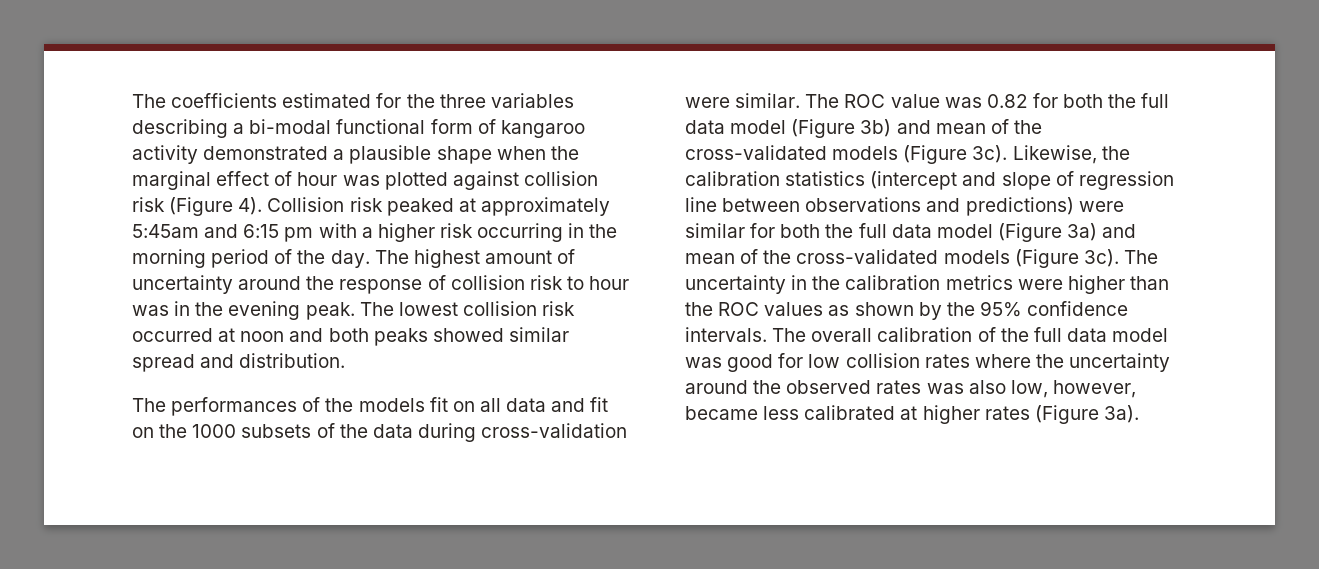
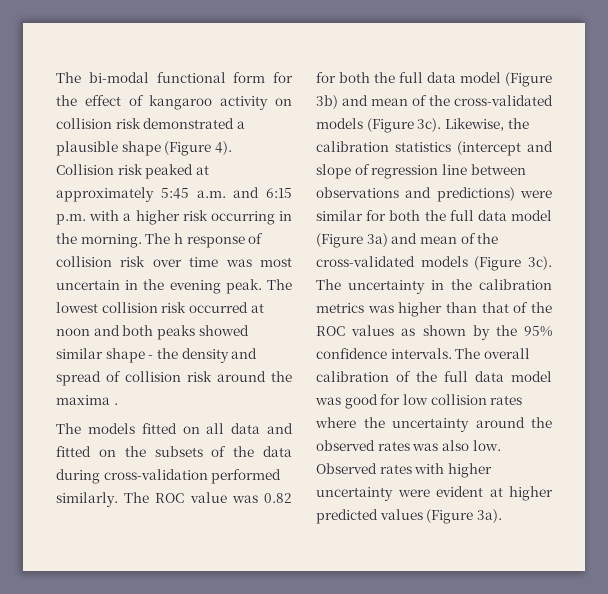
[132,93,574,108] [132,119,585,138] [132,145,579,164] [132,171,598,190] [132,197,165,212] The coefficients estimated for the three variables describing a bi-modal functional form of kangaroo activity demonstrated a plausible shape when the marginal effect of hour was plotted against collision risk -> [56,72,293,83] [56,95,292,110] [56,118,245,129] [56,141,161,156] The bi-modal functional form for the effect of kangaroo activity on collision risk demonstrated a plausible shape
[132,224,199,238] 5:45am -> [160,188,226,199] 5:45 a.m.
[284,227,314,242] pm -> [56,214,86,225] p.m.
[132,249,576,268] [132,275,630,294] [132,305,169,316] morning period of the day. The highest amount of uncertainty around the response of collision risk to hour was -> [80,233,264,248] [56,256,292,267] [56,280,120,290] morning. The h response of collision risk over time was most uncertain
[132,353,346,372] [132,397,448,416] spread and distribution. // The performances of the models fit -> [105,348,258,363] [56,371,292,386] [56,395,118,405] [56,423,177,434] shape - the density and spread of collision risk around the maxima . // The models fitted
[590,397,609,412] fit -> [56,446,91,457] fitted
[192,424,237,438] 1000 -> (146, 451) none
[685,93,801,108] were similar. -> [211,469,282,484] [56,492,118,507] performed similarly.
[1017,279,1063,290] were -> [367,305,394,313] was
(1169, 283) none -> [481,302,529,313] that of
[1010,380,1136,398] [685,405,1030,424] low, however, became less calibrated at higher rates -> [472,440,501,451] [316,463,492,478] [316,486,553,501] [316,509,423,524] low. Observed rates with higher uncertainty were evident at higher predicted values

